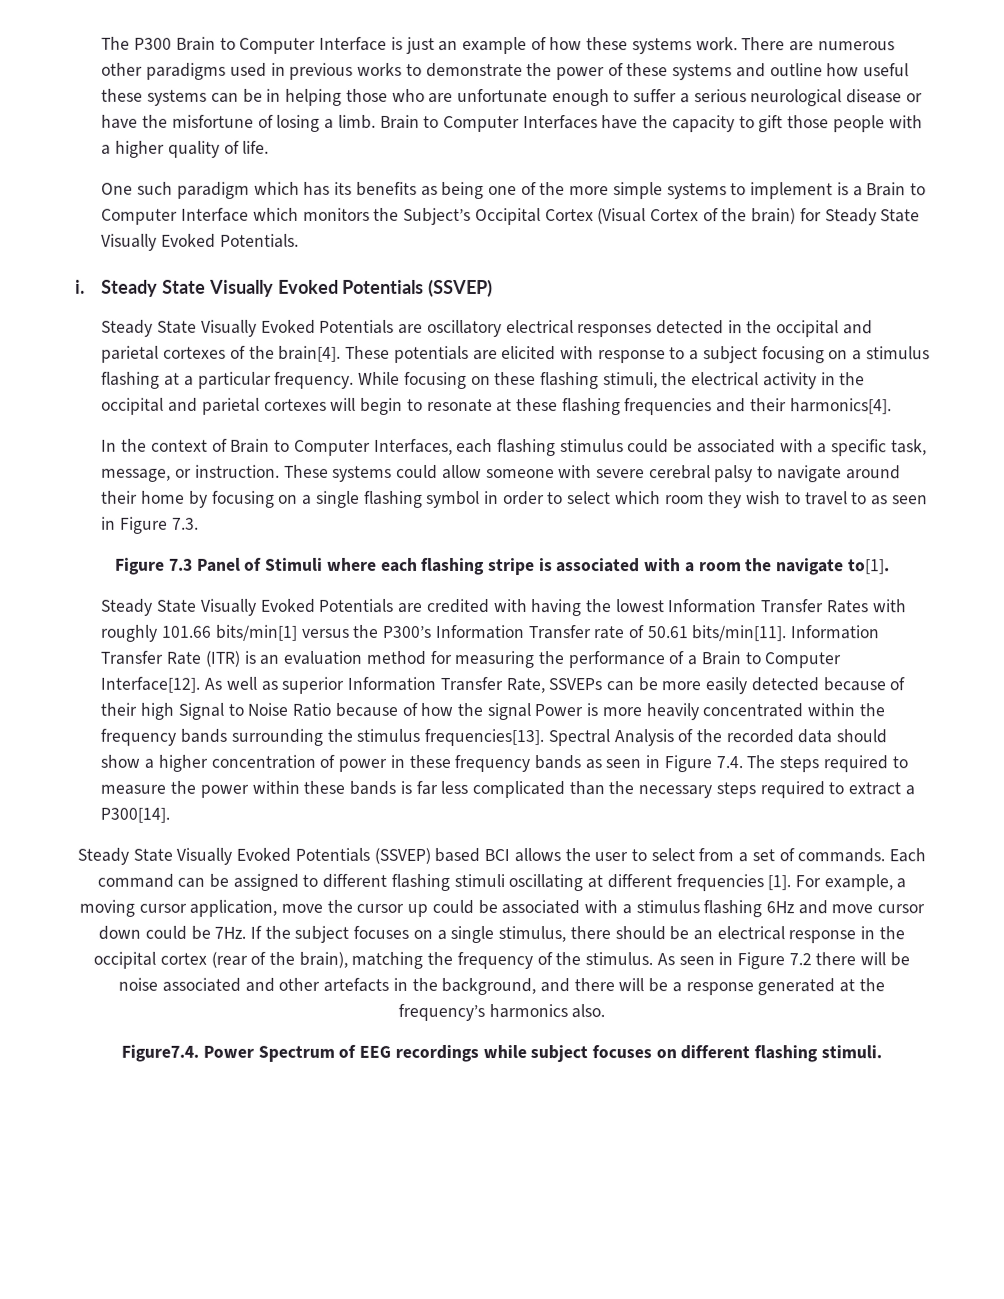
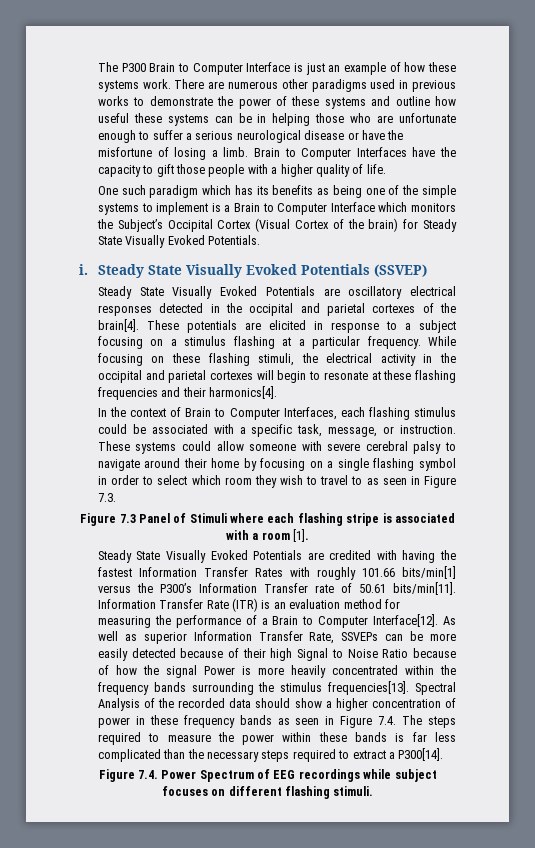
[569,186,610,196] more -> (419, 190) none
[559,346,594,360] with -> [313,321,323,330] in
[745,558,890,576] the navigate to[1]. -> [293,529,310,542] [1].
[615,599,665,613] lowest -> [97,567,132,577] fastest
[76,847,927,865] [96,873,907,892] [78,899,926,918] [98,925,905,944] [93,951,910,970] [118,977,885,996] [397,1003,606,1021] [121,1044,200,1062] Steady State Visually Evoked Potentials (SSVEP) based BCI allows the user to select from a set of commands. Each command can be assigned to different flashing stimuli oscillating at different frequencies [1]. For example, a moving cursor application, move the cursor up could be associated with a stimulus flashing 6Hz and move cursor down could be 7Hz. If the subject focuses on a single stimulus, there should be an electrical response in the occipital cortex (rear of the brain), matching the frequency of the stimulus. As seen in Figure 7.2 there will be noise associated and other artefacts in the background, and there will be a response generated at the frequency’s harmonics also. // Figure7.4. -> [98,769,158,782] Figure 7.4.

